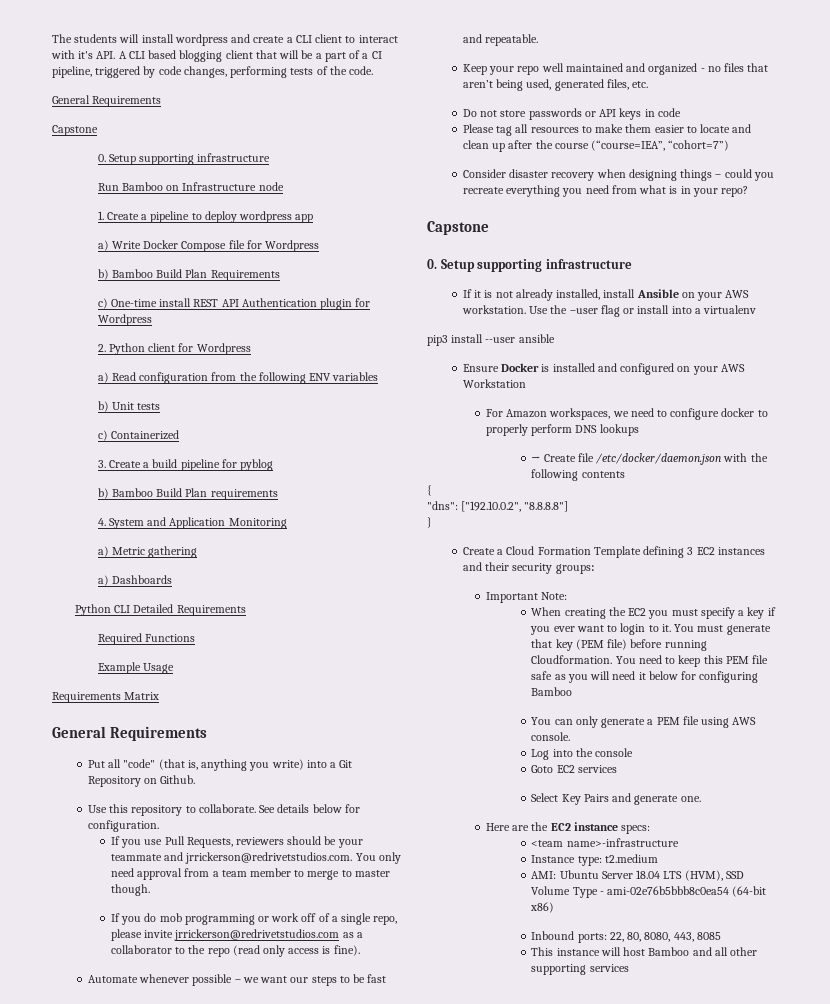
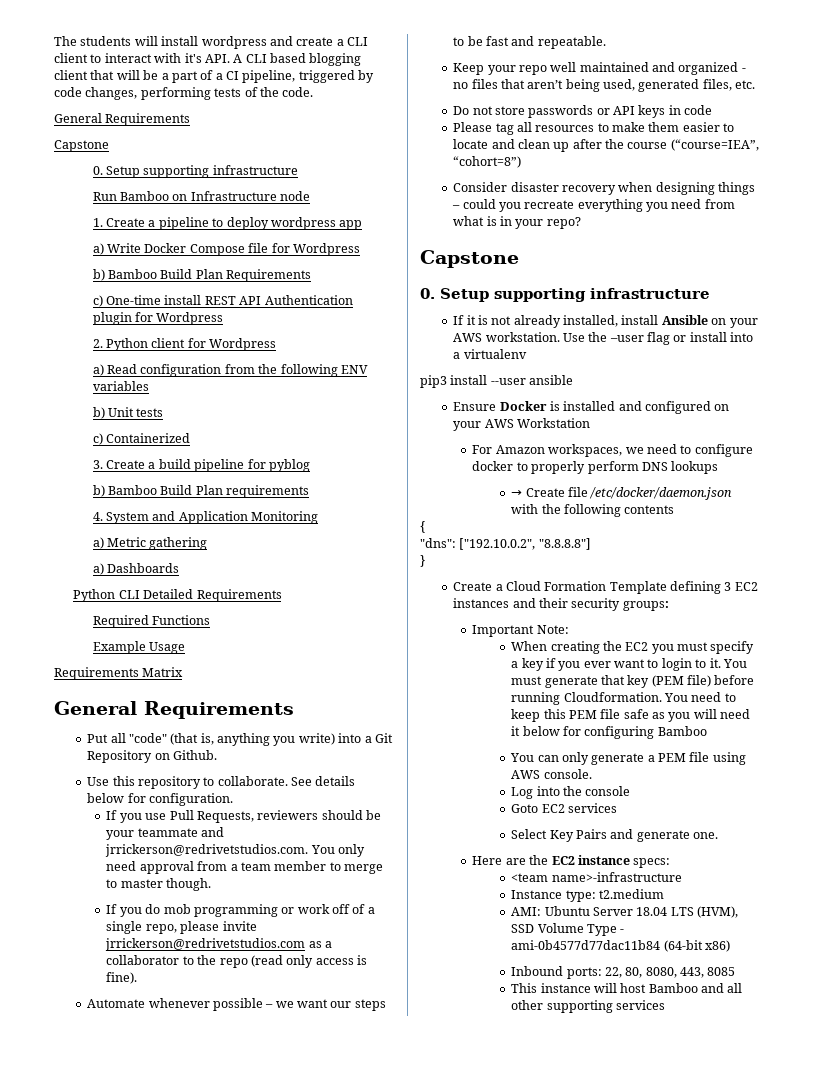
[668,140,730,151] “cohort=7”) -> [453,156,522,168] “cohort=8”)
[607,886,730,895] ami-02e76b5bbb8c0ea54 -> [511,940,661,950] ami-0b4577d77dac11b84

